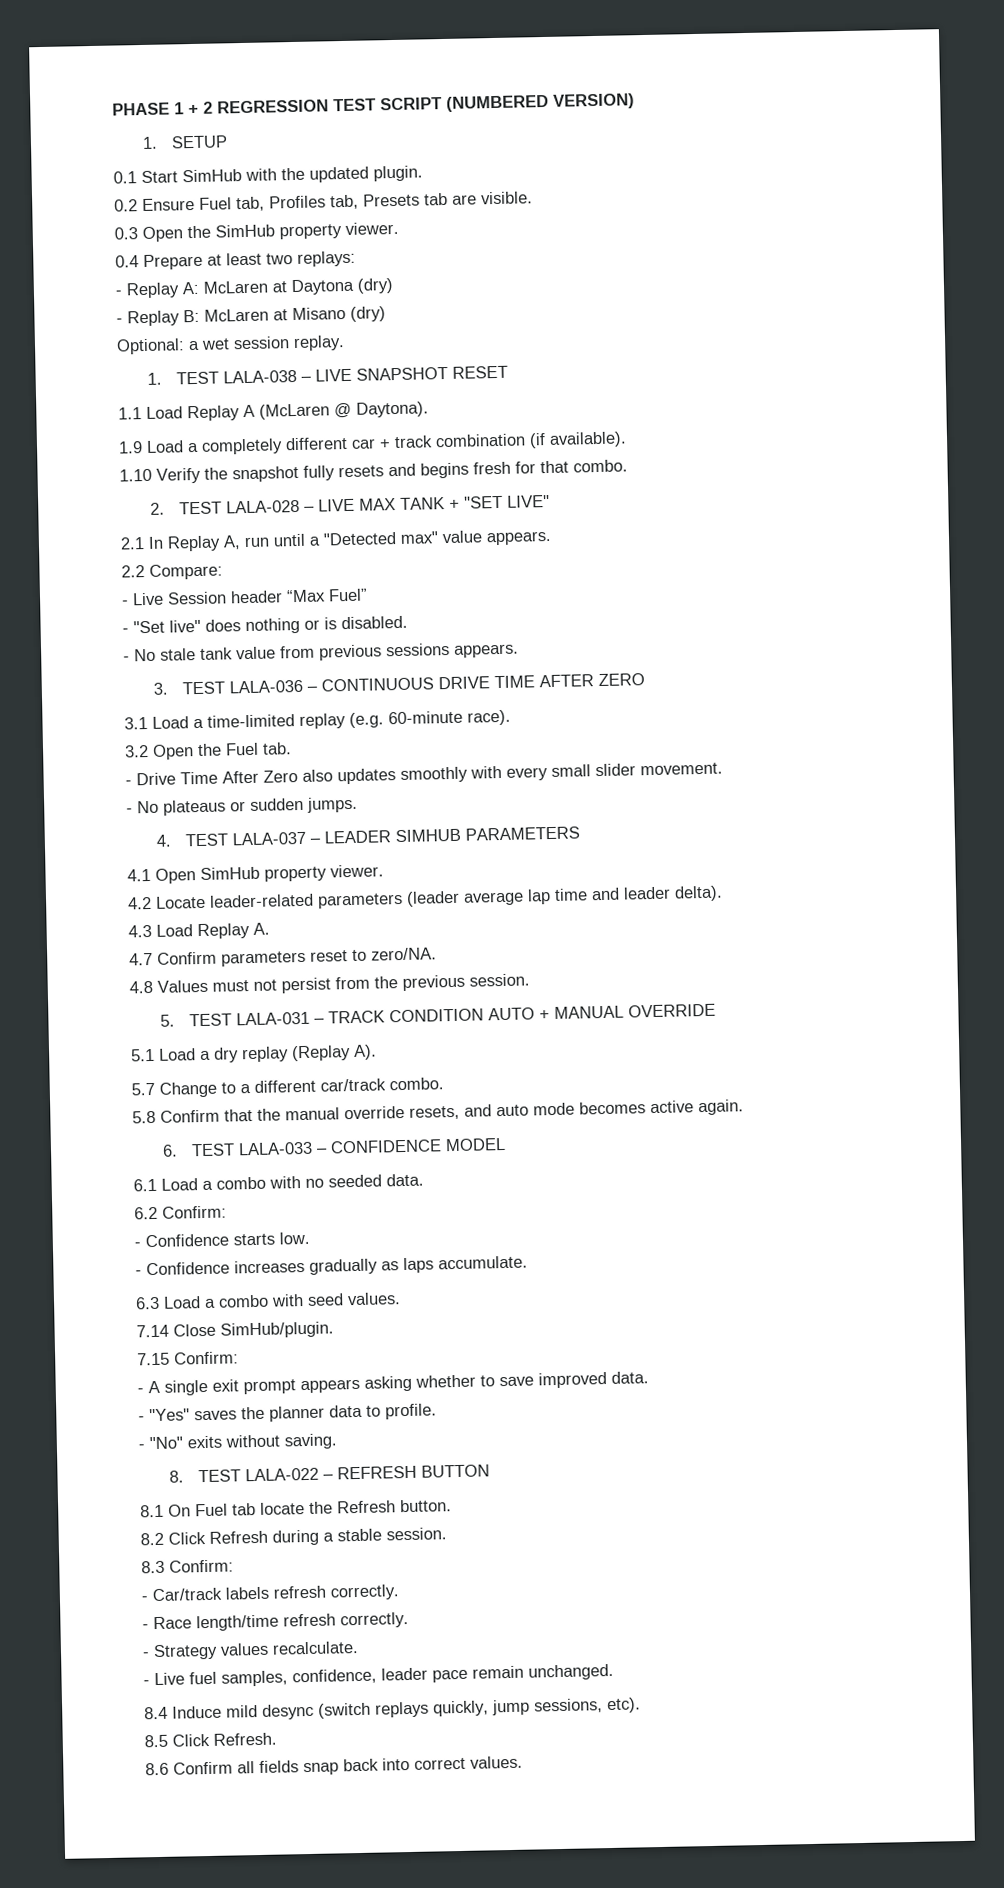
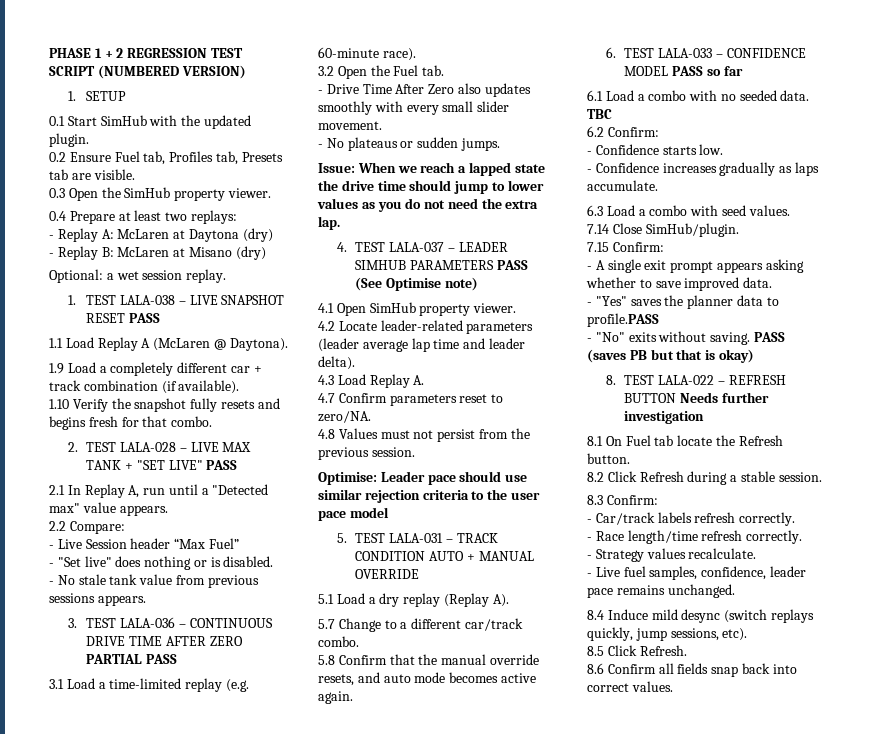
(509, 372) none -> [129,313,161,323] PASS
(551, 501) none -> [206,460,238,470] PASS
(646, 680) none -> [86,654,178,664] PARTIAL PASS
(358, 804) none -> [318,162,545,176] [318,180,544,194] [317,198,539,212] [318,216,340,230] // Issue: When we reach a lapped state the drive time should jump to lower values as you do not need the extra lap.
(581, 833) none -> [496,260,528,270] [355,277,478,291] PASS (See Optimise note)
(530, 980) none -> [318,471,528,485] [318,489,540,503] [318,507,389,521] // Optimise: Leader pace should use similar rejection criteria to the user pace model
(507, 1144) none -> [672,66,743,76] PASS so far
(424, 1180) none -> [587,109,612,119] TBC
[385,1403,437,1420] profile. -> [587,313,659,327] profile.PASS
(338, 1441) none -> [753,332,785,342] [587,349,754,363] PASS (saves PB but that is okay)
(491, 1471) none -> [680,392,769,403] [624,411,705,424] Needs further investigation
[472,1665,524,1679] remain -> [616,585,665,595] remains

